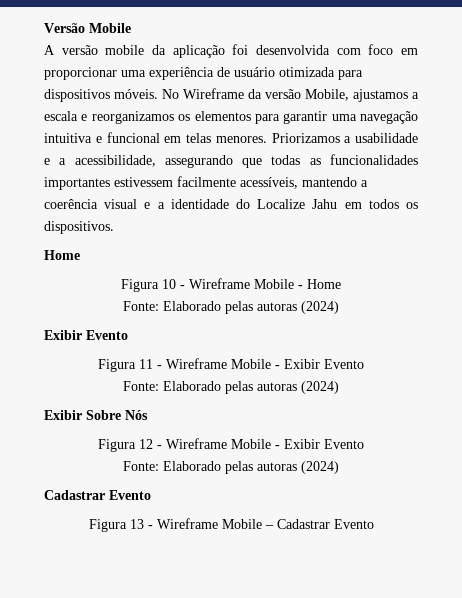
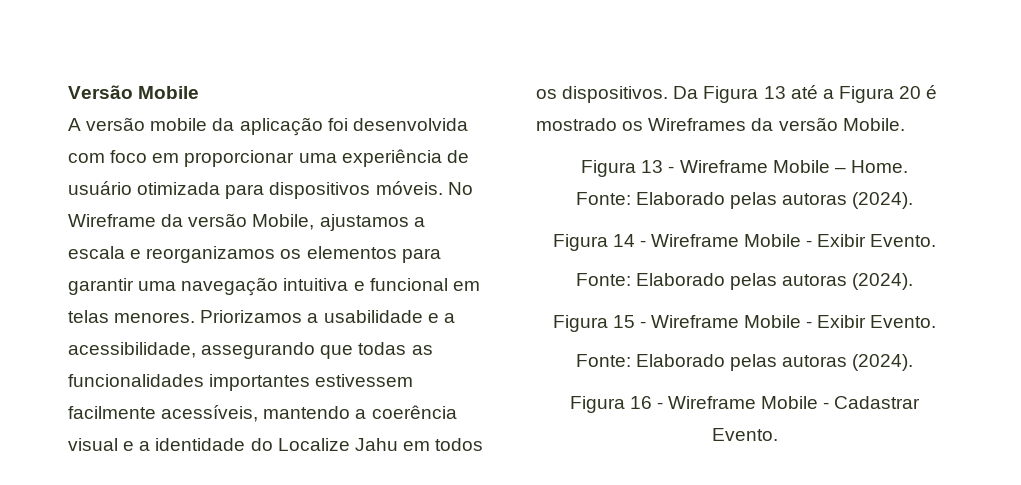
[44,250,80,260] [121,278,341,292] [123,301,339,314] [44,330,128,340] [98,358,364,372] [123,381,339,394] [44,410,148,420] [98,438,364,452] [123,461,339,474] [44,490,151,500] // Home // Figura 10 - Wireframe Mobile - Home // Fonte: Elaborado pelas autoras (2024) // Exibir Evento // Figura 11 - Wireframe Mobile - Exibir Evento // Fonte: Elaborado pelas autoras (2024) // Exibir Sobre Nós // Figura 12 - Wireframe Mobile - Exibir Evento // Fonte: Elaborado pelas autoras (2024) // Cadastrar Evento -> [673,85,938,103] [536,117,905,131] Da Figura 13 até a Figura 20 é mostrado os Wireframes da versão Mobile.
[276,519,374,529] Cadastrar Evento -> [850,160,908,173] [575,192,914,209] [552,234,937,251] [575,273,914,290] [552,315,937,332] [575,354,914,371] [569,396,921,413] [711,428,778,441] Home. // Fonte: Elaborado pelas autoras (2024). // Figura 14 - Wireframe Mobile - Exibir Evento. // Fonte: Elaborado pelas autoras (2024). // Figura 15 - Wireframe Mobile - Exibir Evento. // Fonte: Elaborado pelas autoras (2024). // Figura 16 - Wireframe Mobile - Cadastrar Evento.

